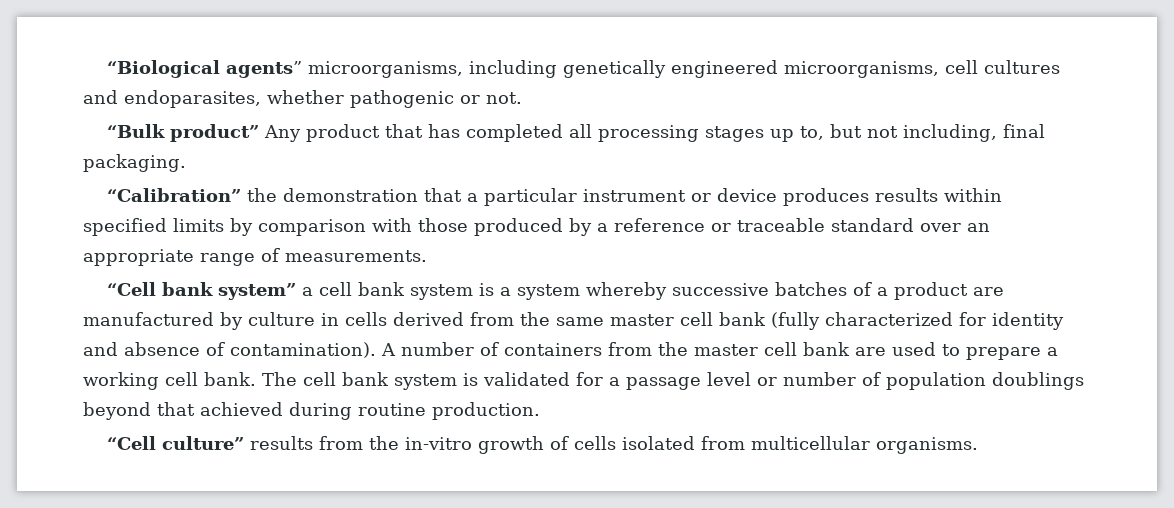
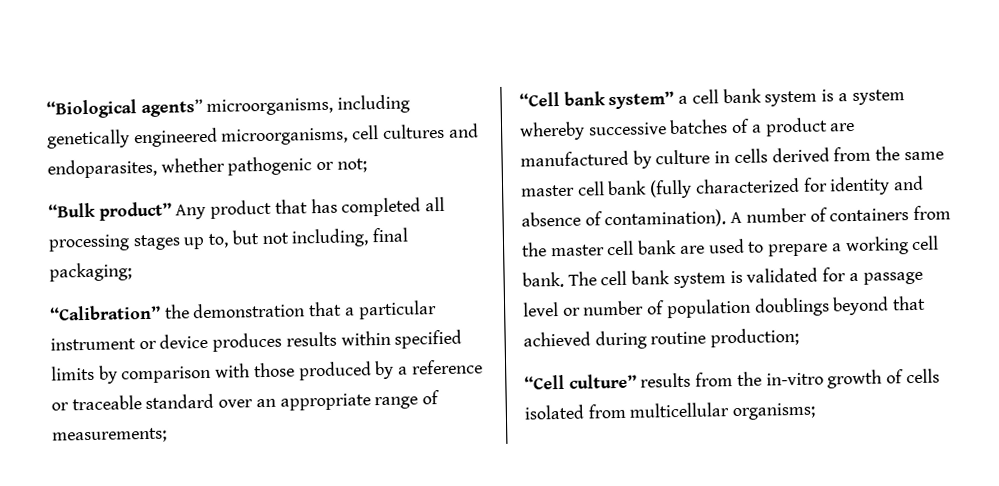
[486,92,522,104] not. -> [336,158,367,173] not;
[83,154,186,172] packaging. -> [49,262,132,282] packaging;
[285,250,427,262] measurements. -> [52,427,167,444] measurements;
[432,402,540,420] production. -> [710,327,800,348] production;
[875,437,978,454] organisms. -> [732,402,817,421] organisms;

